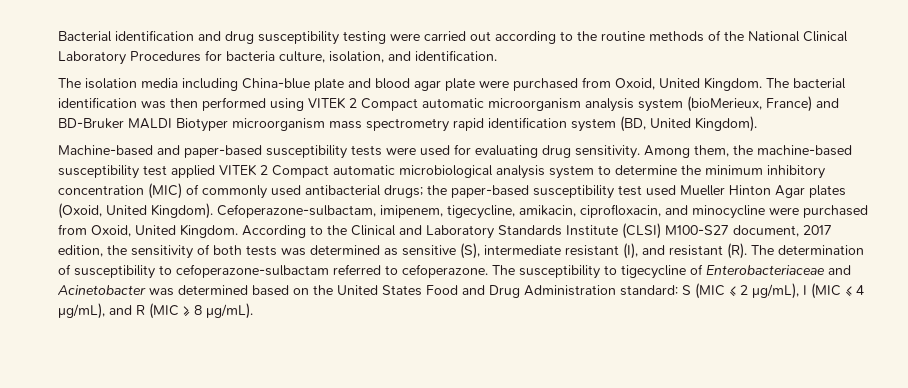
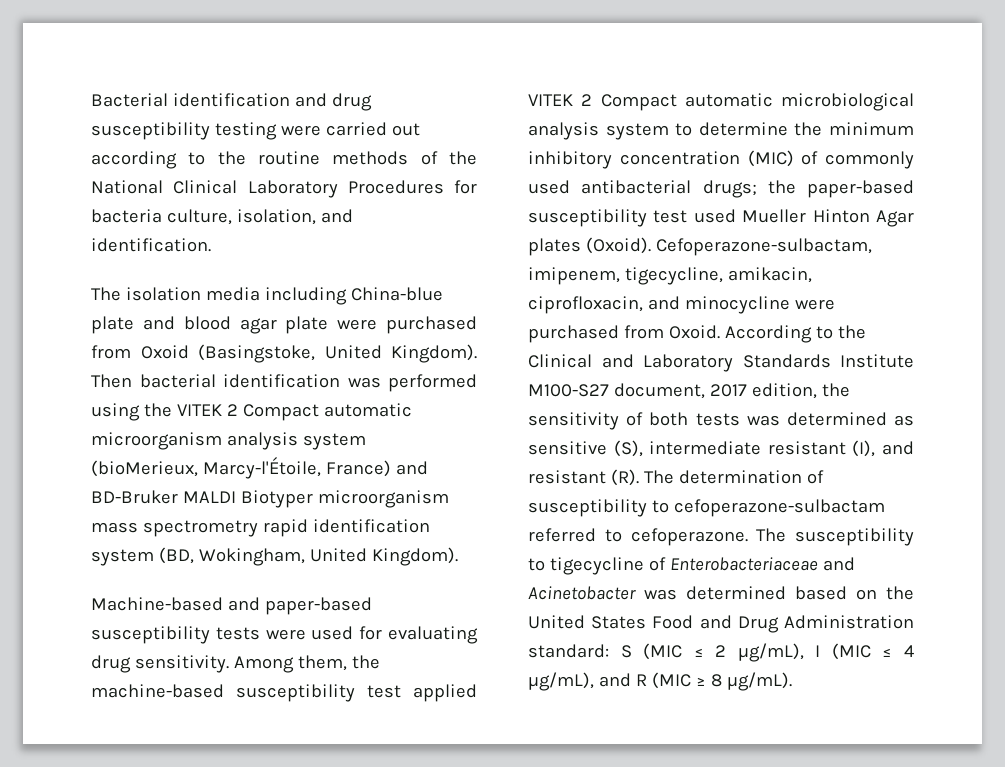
[615,77,789,91] Oxoid, United Kingdom. The -> [140,344,477,363] [91,374,132,388] Oxoid (Basingstoke, United Kingdom). Then
[170,98,198,108] then -> (381, 382) none
(304, 104) none -> [143,403,172,417] the
(762, 104) none -> [202,457,321,479] Marcy-l'Étoile,
(646, 124) none -> [198,548,305,566] Wokingham,
[58,203,213,219] (Oxoid, United Kingdom). -> [585,237,651,254] (Oxoid).
[91,224,238,238] Oxoid, United Kingdom. -> [668,325,720,339] Oxoid.
[622,223,661,239] (CLSI) -> (914, 361) none

